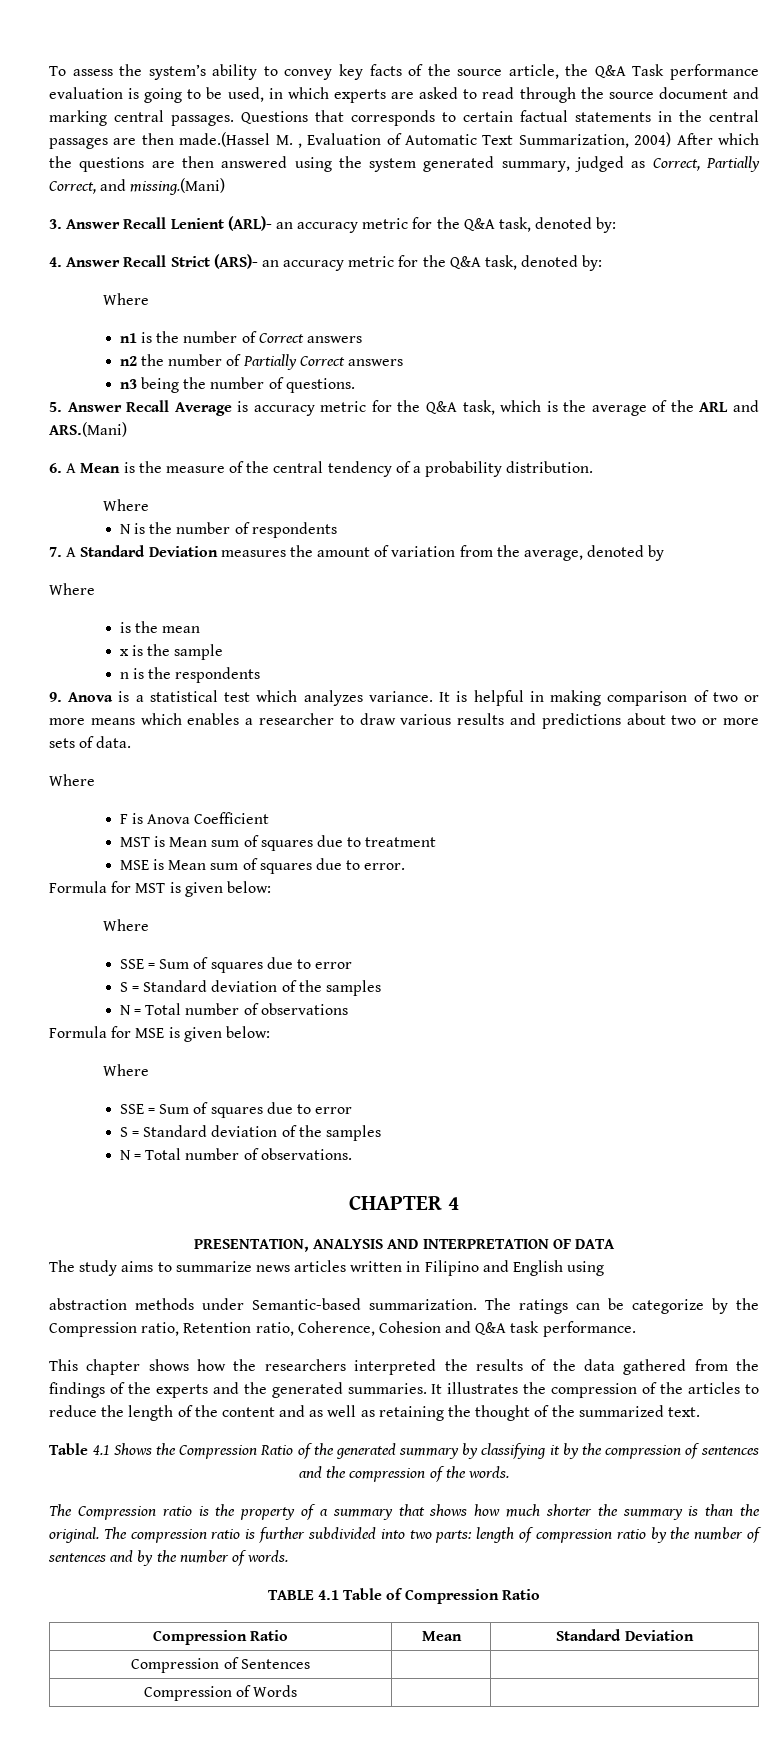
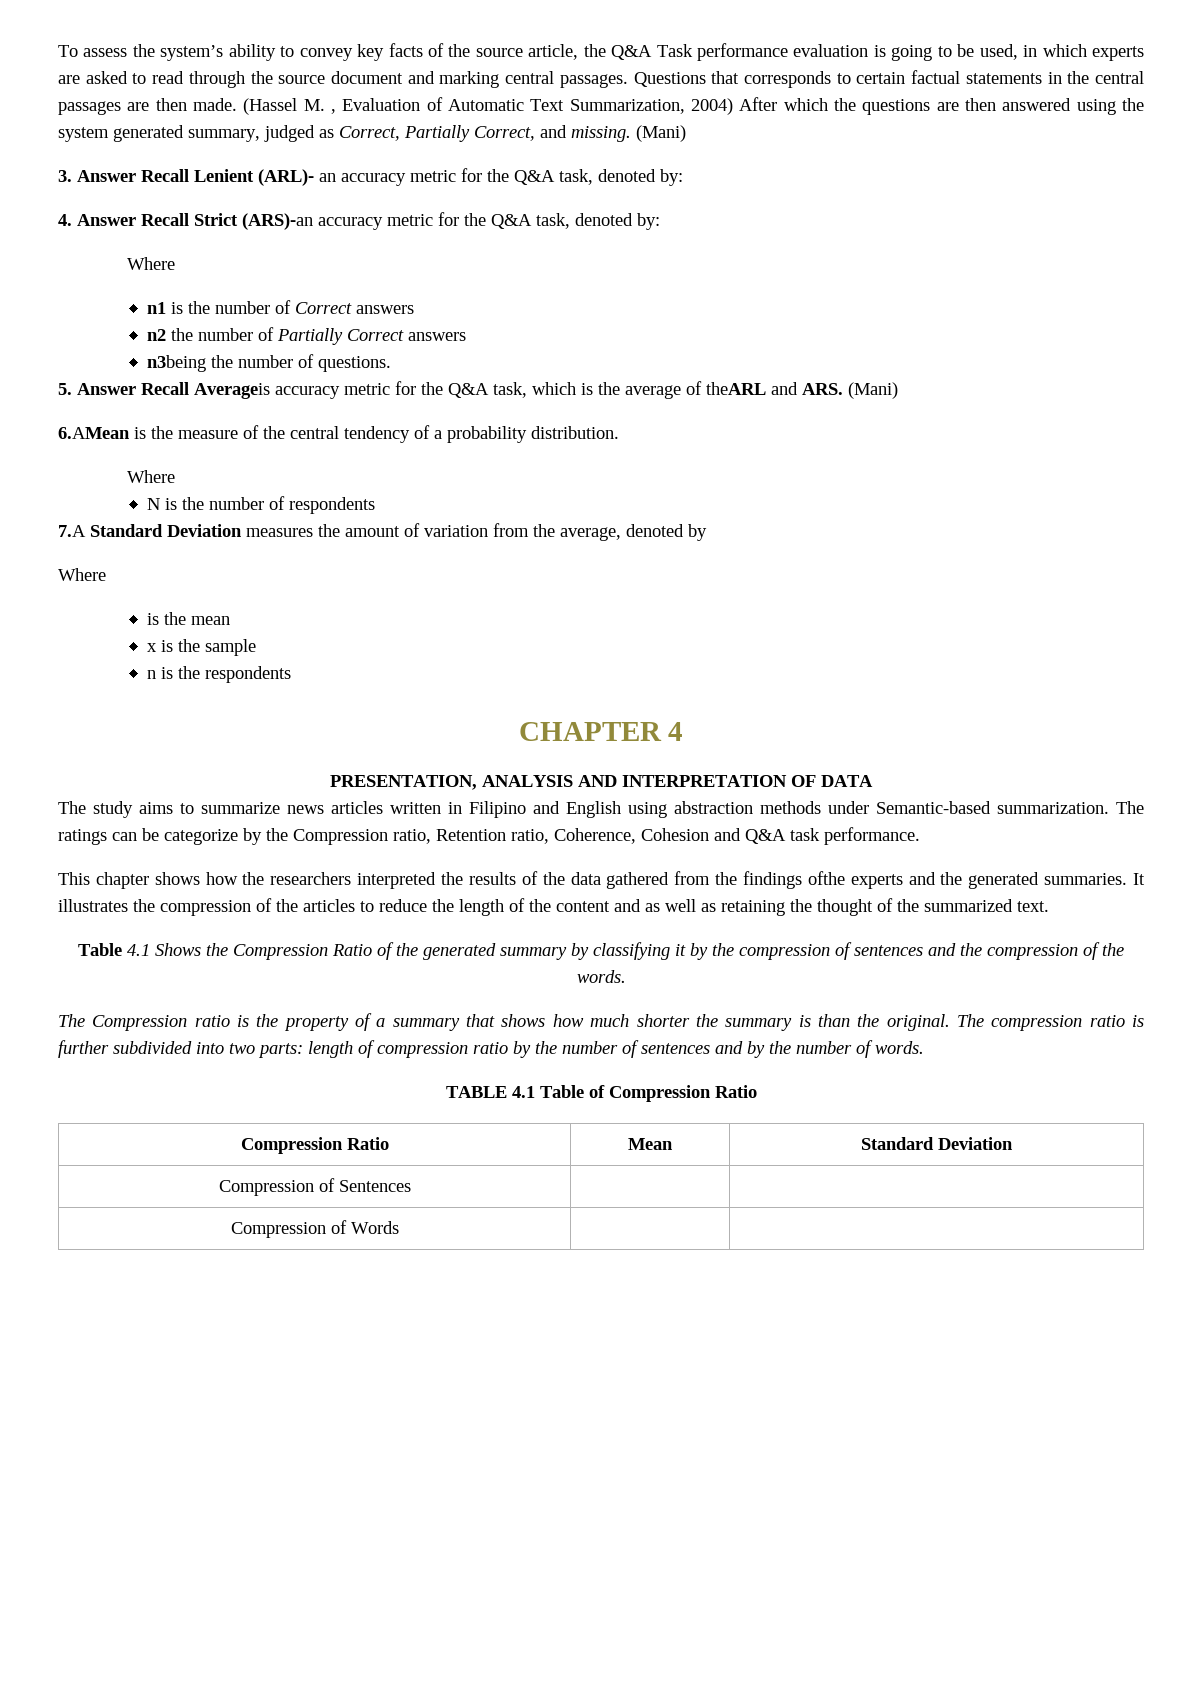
[179,132,271,147] made.(Hassel -> [193,98,298,115] made. (Hassel
[130,178,226,195] missing.(Mani) -> [571,125,686,142] missing. (Mani)
[213,254,279,269] (ARS)- an -> [242,213,313,230] (ARS)-an
[119,377,179,393] n3 being -> [146,355,206,372] n3being
[174,401,249,416] Average is -> [194,383,270,399] Averageis
[670,400,759,412] [49,422,127,437] [49,463,121,473] the ARL and ARS.(Mani) // 6. A Mean -> [706,382,898,399] [58,427,130,439] theARL and ARS. (Mani) // 6.AMean
[49,547,77,557] 7. A -> [58,525,86,537] 7.A
[49,690,760,706] [49,713,759,729] [49,736,132,748] [49,774,95,786] [119,812,270,824] [119,835,437,851] [119,858,406,874] [49,881,271,897] [102,919,149,931] [119,957,353,973] [119,980,381,996] [119,1003,348,1015] [49,1026,270,1042] [102,1064,149,1076] [119,1102,353,1118] [119,1125,381,1141] [119,1148,352,1160] // 9. Anova is a statistical test which analyzes variance. It is helpful in making comparison of two or more means which enables a researcher to draw various results and predictions about two or more sets of data. // Where // F is Anova Coefficient // MST is Mean sum of squares due to treatment // MSE is Mean sum of squares due to error. // Formula for MST is given below: // Where // SSE = Sum of squares due to error // S = Standard deviation of the samples // N = Total number of observations // Formula for MSE is given below: // Where // SSE = Sum of squares due to error // S = Standard deviation of the samples // N = Total number of observations. -> (291, 674) none
(605, 1268) // -> (667, 810) none
[109,1382,151,1394] of the -> [807,871,845,885] ofthe

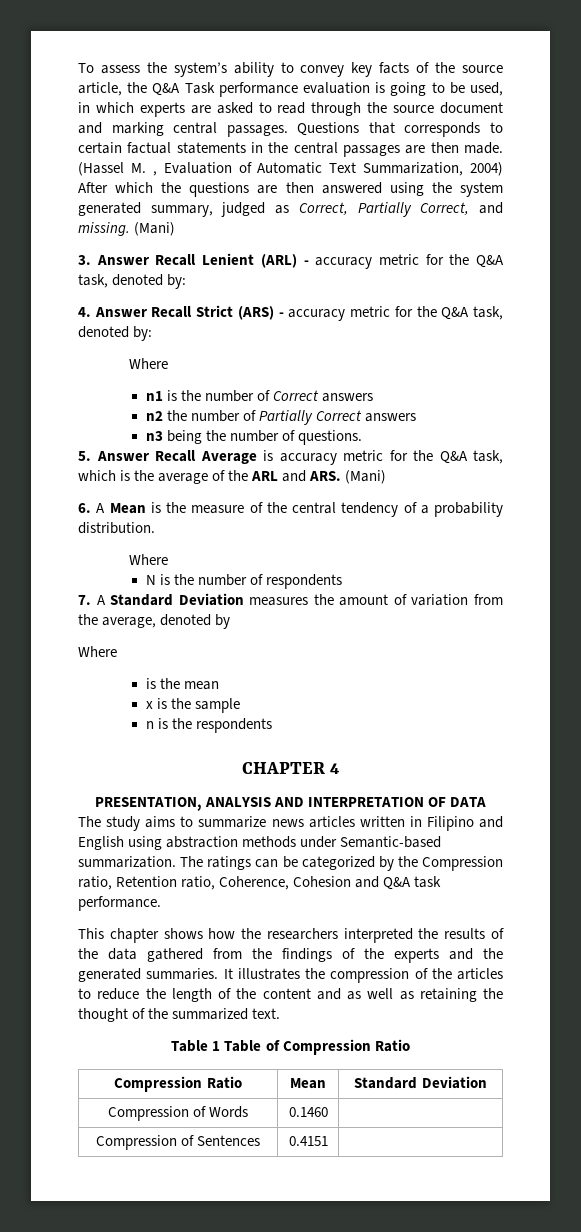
[258,169,336,186] (ARL)- an -> [260,254,309,268] (ARL) -
[242,213,313,230] (ARS)-an -> [237,306,284,320] (ARS) -
[146,355,206,372] n3being -> [145,430,202,444] n3 being
[194,383,270,399] Averageis -> [200,450,273,464] Average is
[706,382,766,395] theARL -> [228,470,279,481] the ARL
[58,427,130,439] 6.AMean -> [78,503,146,514] 6. A Mean
[58,525,86,537] 7.A -> [78,595,106,605] 7. A
[164,829,238,845] categorize -> [301,856,375,870] categorized
[807,871,845,885] ofthe -> [342,948,384,959] of the
[127,942,1124,960] [576,970,626,983] [58,1013,1144,1031] [58,1040,924,1058] [445,1086,535,1098] 4.1 Shows the Compression Ratio of the generated summary by classifying it by the compression of sentences and the compression of the words. // The Compression ratio is the property of a summary that shows how much shorter the summary is than the original. The compression ratio is further subdivided into two parts: length of compression ratio by the number of sentences and by the number of words. // TABLE 4.1 -> [212,1041,221,1051] 1
[338,1180,411,1192] [230,1220,399,1238] Sentences | | // Compression of Words | -> [209,1106,249,1118] [288,1107,328,1117] [95,1135,261,1150] [288,1136,328,1146] Words | 0.1460 | // Compression of Sentences | 0.4151

